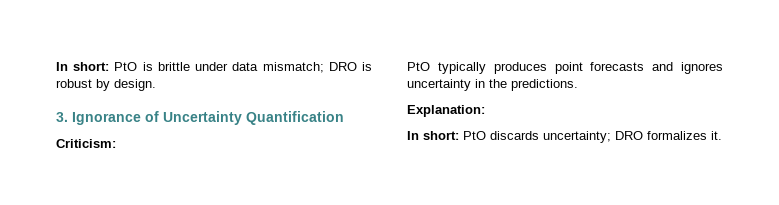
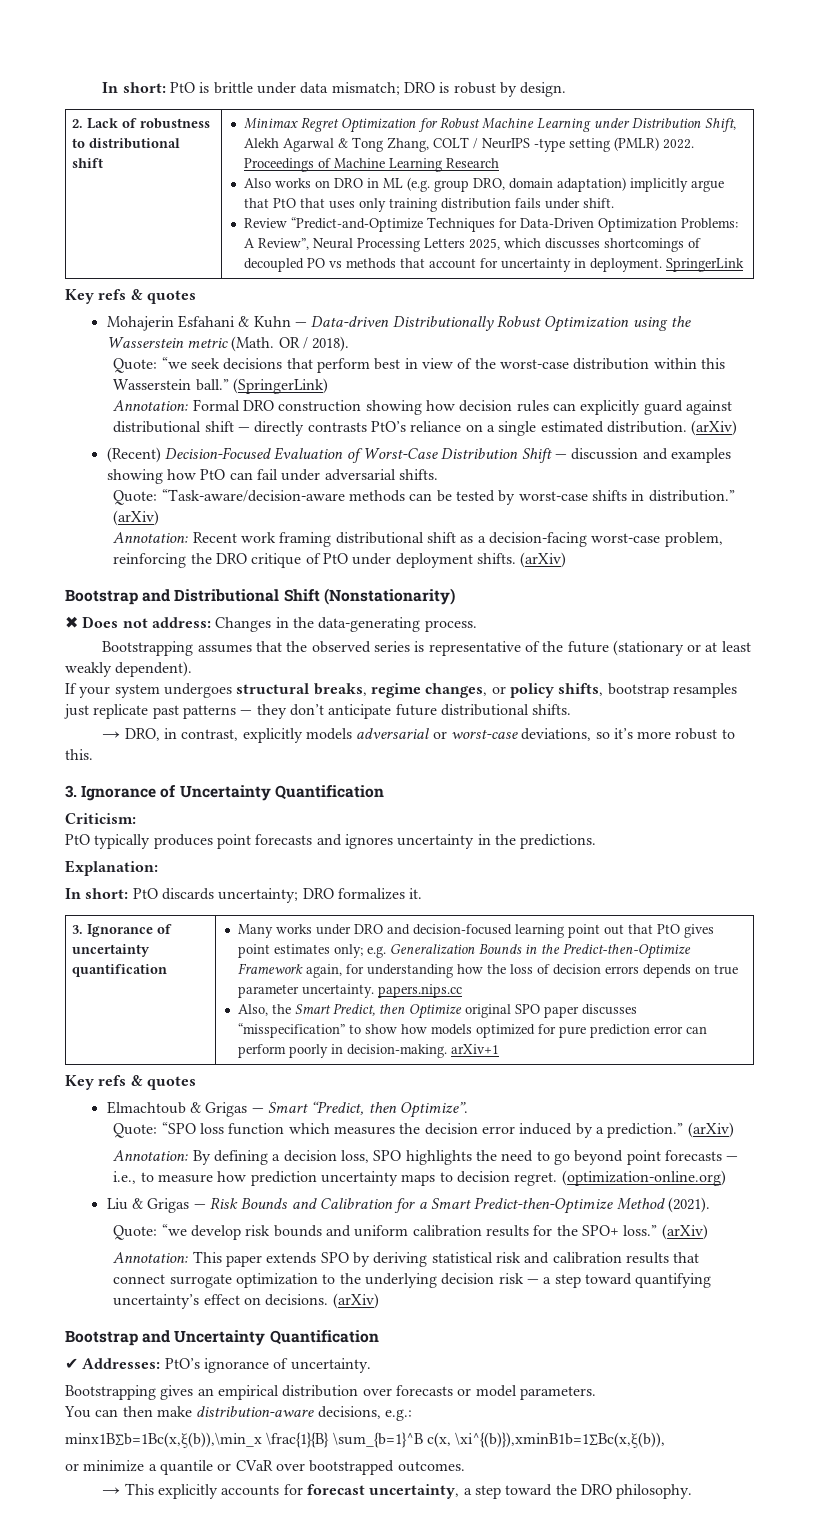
(156, 85) none -> [72,118,211,129] [72,138,181,149] [72,158,104,168] [244,117,737,133] [244,137,695,152] [244,158,500,172] [244,177,725,192] [244,198,615,212] [244,217,739,232] [244,238,702,252] [244,258,745,272] [65,289,196,304] [106,315,692,332] [106,336,350,352] [113,357,725,373] [113,378,329,394] [113,399,732,415] [113,420,738,436] [106,447,732,463] [106,469,439,484] [113,489,735,505] [113,510,160,526] [113,532,723,547] [113,552,567,568] [65,588,455,605] [65,616,477,632] [102,640,751,656] [65,661,193,677] [65,683,737,698] [64,704,572,719] [102,728,735,743] [65,749,93,760] // 2. Lack of robustness to distributional shift | Minimax Regret Optimization for Robust Machine Learning under Distribution Shift, Alekh Agarwal & Tong Zhang, COLT / NeurIPS -type setting (PMLR) 2022. Proceedings of Machine Learning Research // Also works on DRO in ML (e.g. group DRO, domain adaptation) implicitly argue that PtO that uses only training distribution fails under shift. // Review “Predict-and-Optimize Techniques for Data-Driven Optimization Problems: A Review”, Neural Processing Letters 2025, which discusses shortcomings of decoupled PO vs methods that account for uncertainty in deployment. SpringerLink // Key refs & quotes // Mohajerin Esfahani & Kuhn — Data-driven Distributionally Robust Optimization using the Wasserstein metric (Math. OR / 2018). // Quote: “we seek decisions that perform best in view of the worst-case distribution within this Wasserstein ball.” (SpringerLink) // Annotation: Formal DRO construction showing how decision rules can explicitly guard against distributional shift — directly contrasts PtO’s reliance on a single estimated distribution. (arXiv) // (Recent) Decision-Focused Evaluation of Worst-Case Distribution Shift — discussion and examples showing how PtO can fail under adversarial shifts. // Quote: “Task-aware/decision-aware methods can be tested by worst-case shifts in distribution.” (arXiv) // Annotation: Recent work framing distributional shift as a decision-facing worst-case problem, reinforcing the DRO critique of PtO under deployment shifts. (arXiv) // Bootstrap and Distributional Shift (Nonstationarity) // ✖ Does not address: Changes in the data-generating process. // Bootstrapping assumes that the observed series is representative of the future (stationary or at least weakly dependent). // If your system undergoes structural breaks, regime changes, or policy shifts, bootstrap resamples just replicate past patterns — they don’t anticipate future distributional shifts. // → DRO, in contrast, explicitly models adversarial or worst-case deviations, so it’s more robust to this.
(722, 135) none -> [72,924,173,937] [72,944,151,957] [72,964,168,977] [238,924,715,938] [238,943,692,959] [238,963,739,978] [238,984,463,998] [238,1003,638,1019] [238,1023,708,1038] [238,1044,500,1058] [65,1075,196,1090] [106,1101,469,1118] [113,1122,734,1138] [113,1150,739,1165] [113,1170,726,1186] [106,1197,710,1214] [113,1224,708,1240] [113,1251,700,1267] [113,1273,712,1288] [113,1293,379,1309] [65,1330,379,1346] [65,1358,371,1373] [65,1385,596,1400] [64,1406,412,1421] [65,1432,666,1448] [65,1460,465,1475] [102,1483,693,1499] // 3. Ignorance of uncertainty quantification | Many works under DRO and decision-focused learning point out that PtO gives point estimates only; e.g. Generalization Bounds in the Predict-then-Optimize Framework again, for understanding how the loss of decision errors depends on true parameter uncertainty. papers.nips.cc // Also, the Smart Predict, then Optimize original SPO paper discusses “misspecification” to show how models optimized for pure prediction error can perform poorly in decision‐making. arXiv+1 // Key refs & quotes // Elmachtoub & Grigas — Smart “Predict, then Optimize”. // Quote: “SPO loss function which measures the decision error induced by a prediction.” (arXiv) // Annotation: By defining a decision loss, SPO highlights the need to go beyond point forecasts — i.e., to measure how prediction uncertainty maps to decision regret. (optimization-online.org) // Liu & Grigas — Risk Bounds and Calibration for a Smart Predict-then-Optimize Method (2021). // Quote: “we develop risk bounds and uniform calibration results for the SPO+ loss.” (arXiv) // Annotation: This paper extends SPO by deriving statistical risk and calibration results that connect surrogate optimization to the underlying decision risk — a step toward quantifying uncertainty’s effect on decisions. (arXiv) // Bootstrap and Uncertainty Quantification // ✔ Addresses: PtO’s ignorance of uncertainty. // Bootstrapping gives an empirical distribution over forecasts or model parameters. // You can then make distribution-aware decisions, e.g.: // minx1B∑b=1Bc(x,ξ(b)),\min_x \frac{1}{B} \sum_{b=1}^B c(x, \xi^{(b)}),xminB1b=1∑Bc(x,ξ(b)), // or minimize a quantile or CVaR over bootstrapped outcomes. // → This explicitly accounts for forecast uncertainty, a step toward the DRO philosophy.

